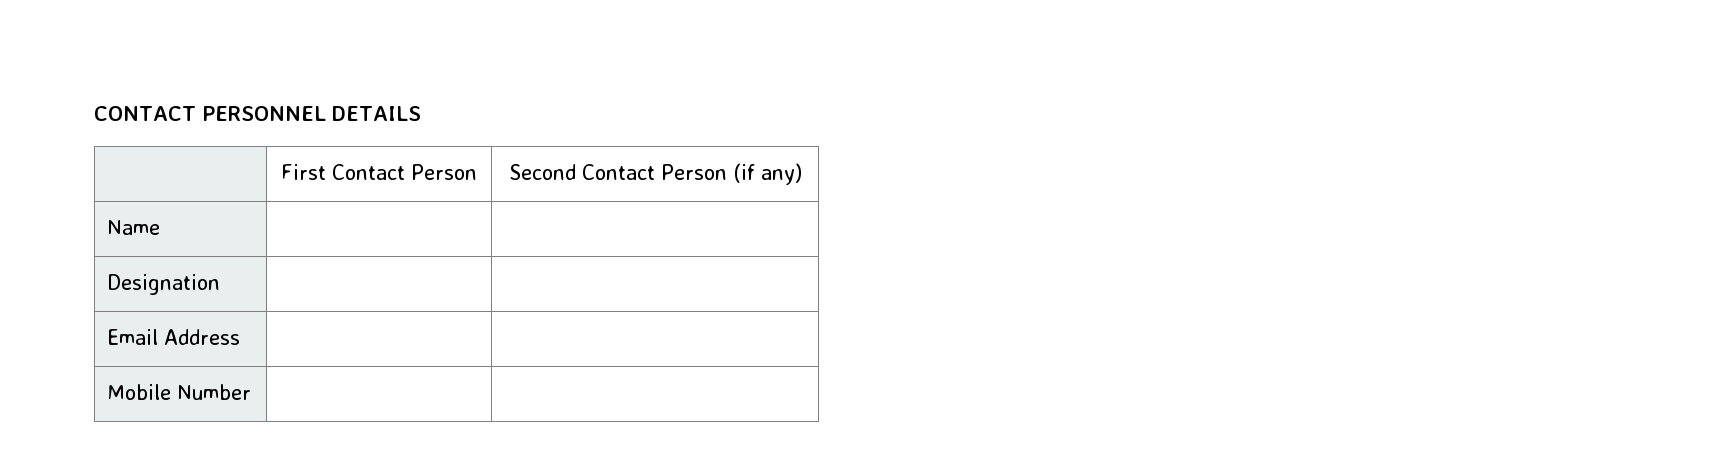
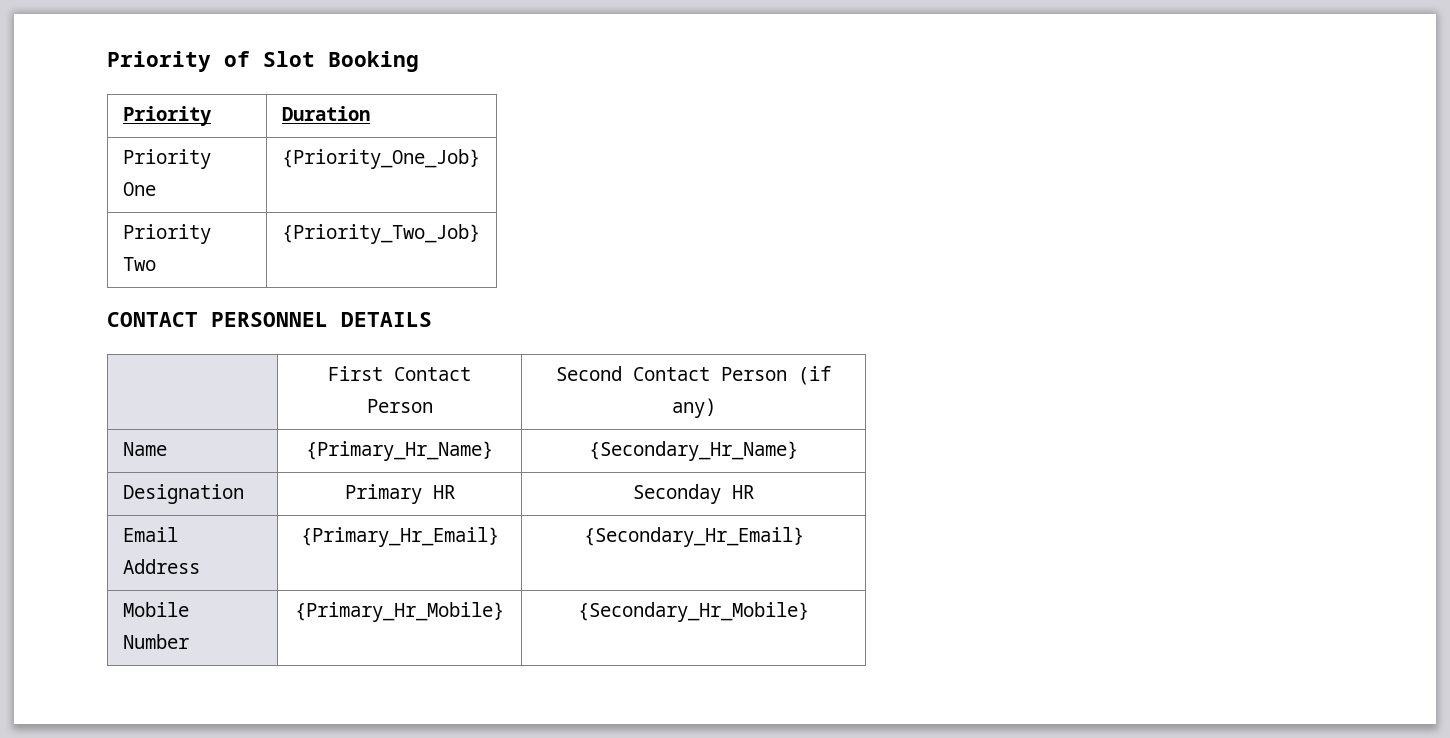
(94, 113) none -> [107,51,419,72] [122,106,212,126] [281,106,370,121] [122,149,211,169] [122,182,156,196] [281,149,480,169] [122,224,211,244] [122,257,156,271] [281,224,480,244] Priority of Slot Booking // Priority | Duration // Priority One | {Priority_One_Job} // Priority Two | {Priority_Two_Job} //
(160, 227) | -> [306,441,493,461] [589,441,798,461] {Primary_Hr_Name} | {Secondary_Hr_Name}
(220, 284) | -> [344,484,455,504] [633,484,754,504] Primary HR | Seconday HR
(240, 337) | -> [300,527,499,547] [583,527,804,547] {Primary_Hr_Email} | {Secondary_Hr_Email}
(251, 392) | -> [295,602,504,622] [578,602,809,622] {Primary_Hr_Mobile} | {Secondary_Hr_Mobile}

